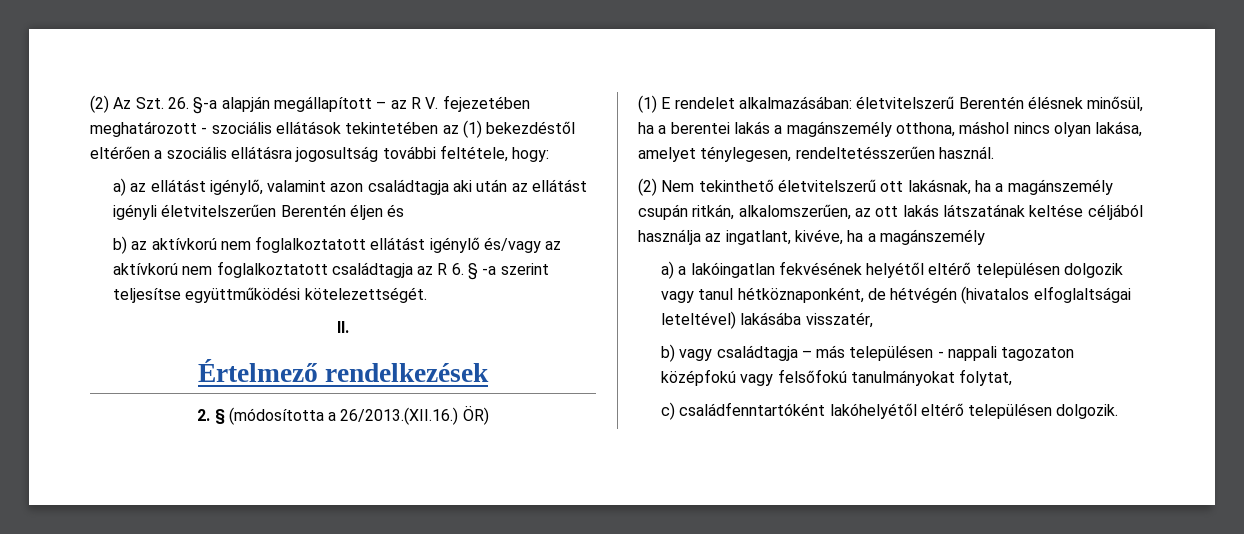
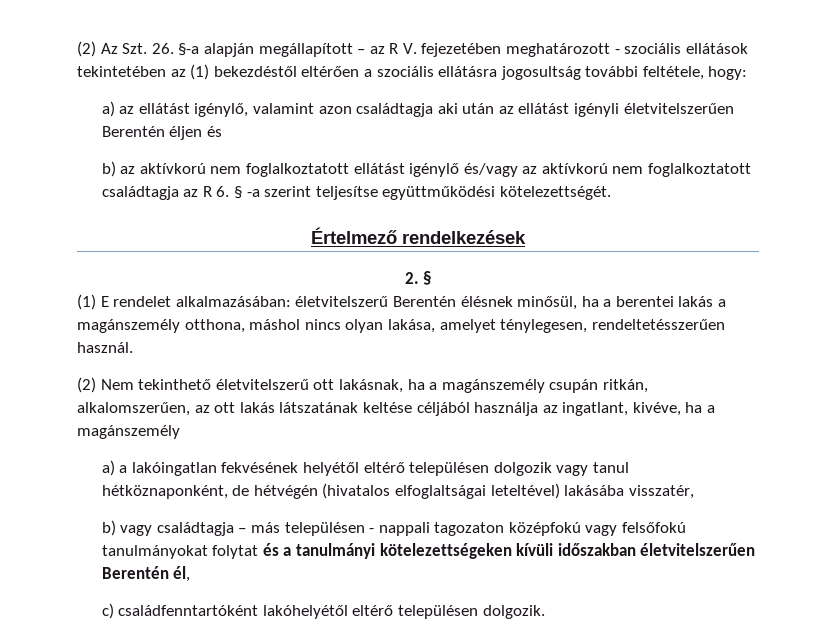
[337,321,349,333] // II. -> (611, 193) none
[228,405,489,425] (módosította a 26/2013.(XII.16.) ÖR) -> (432, 278) none
[959,369,1013,386] folytat, -> [212,543,756,559] [101,566,191,582] folytat és a tanulmányi kötelezettségeken kívüli időszakban életvitelszerűen Berentén él,

